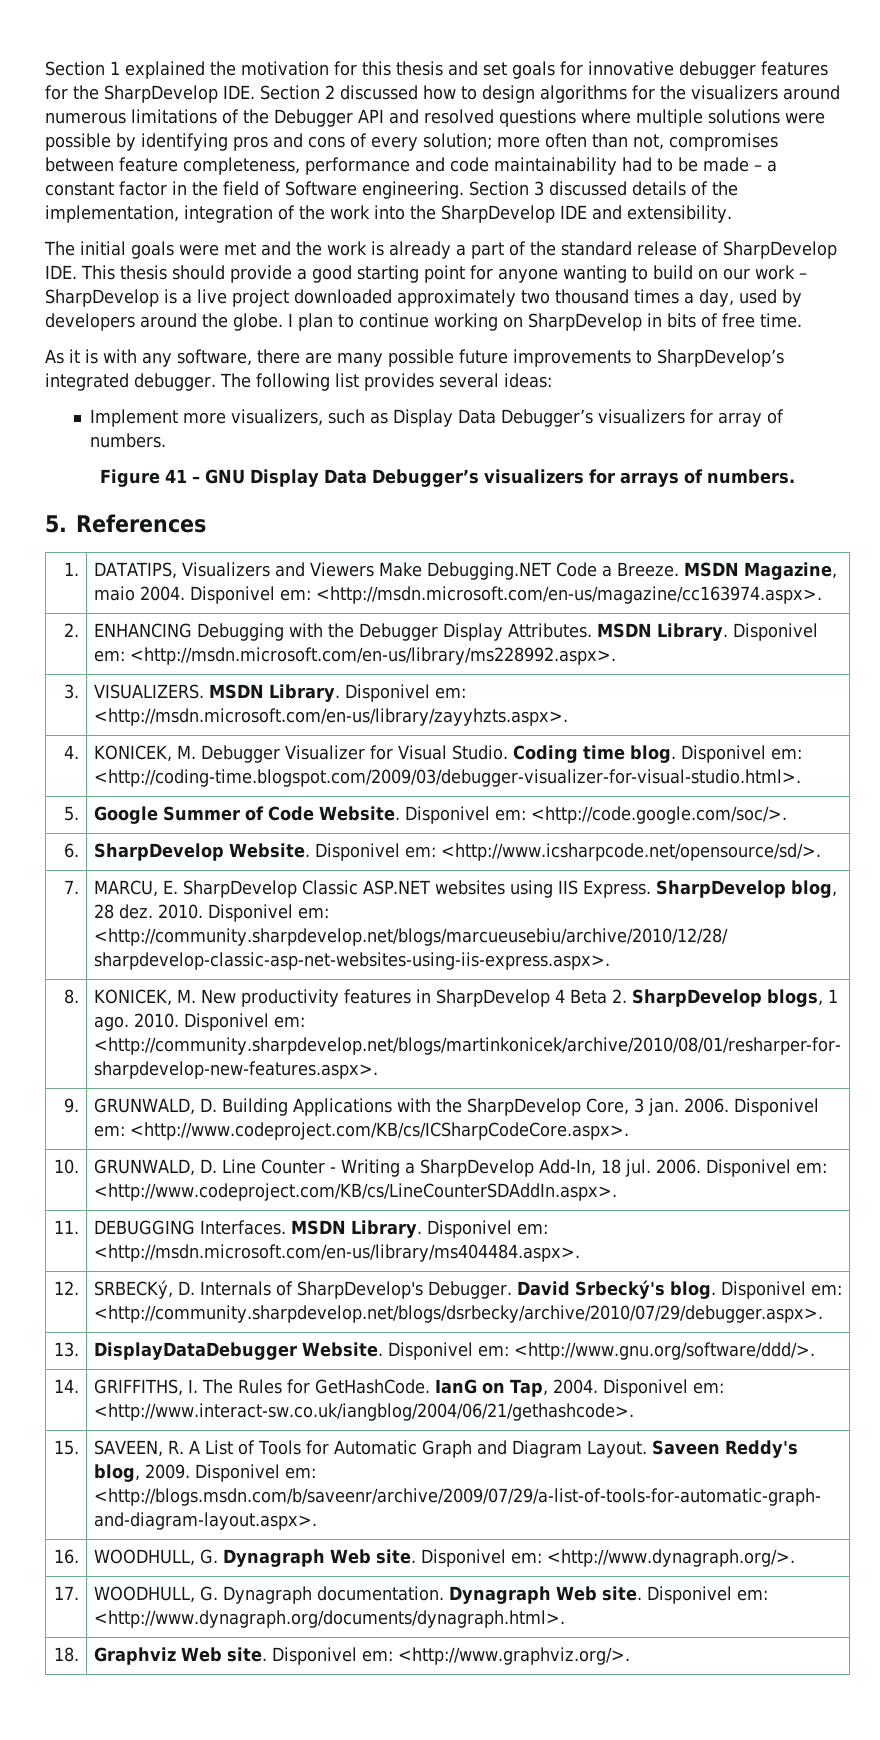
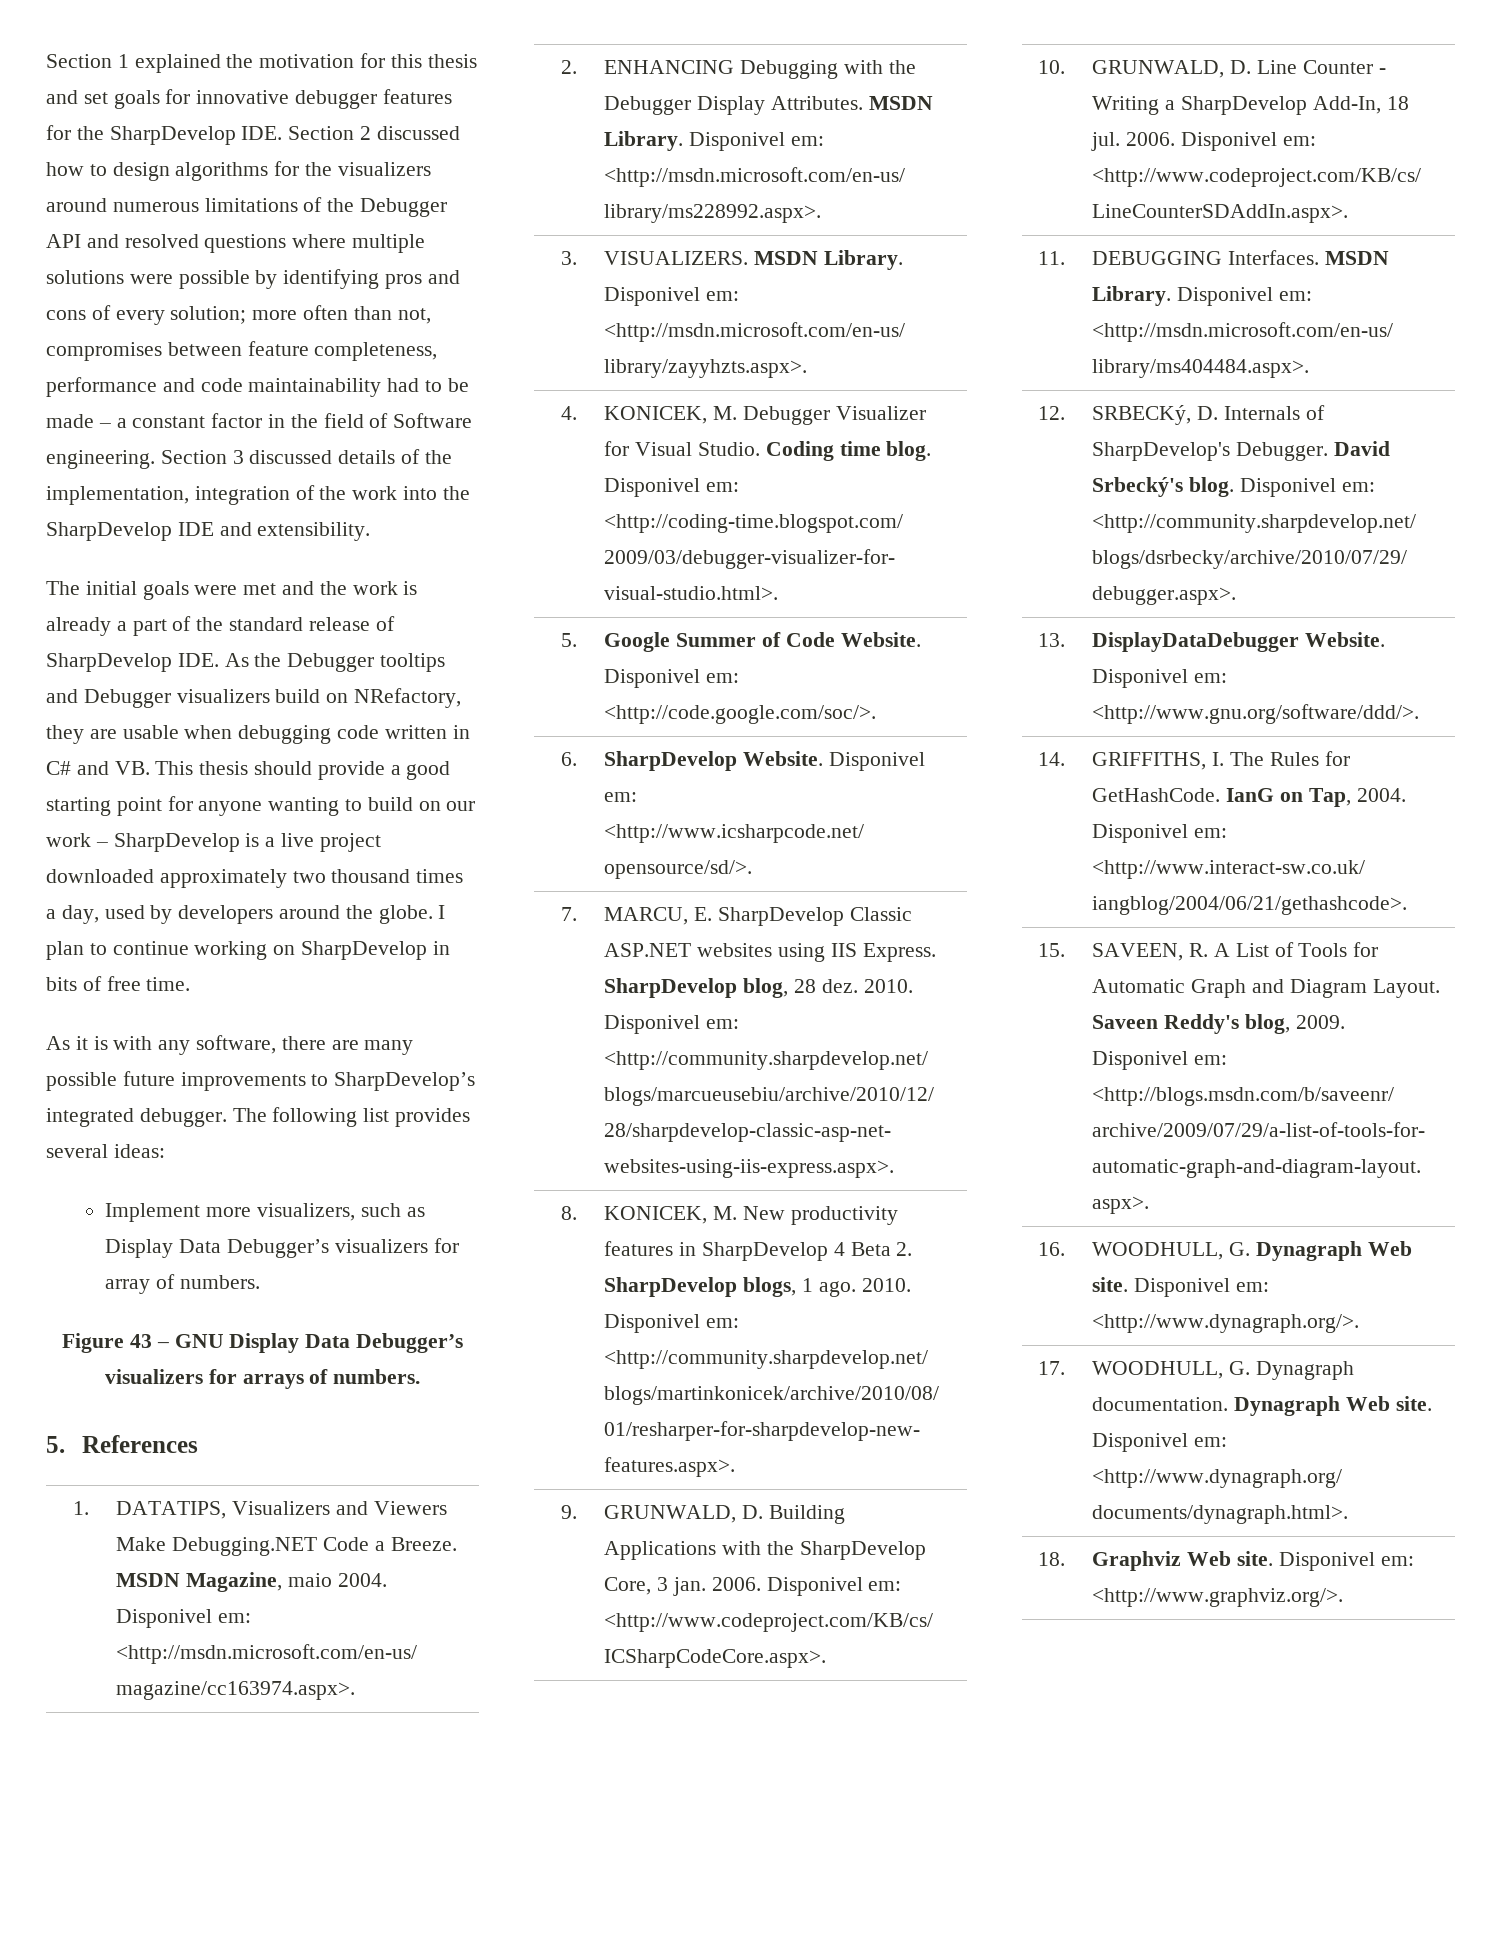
(77, 272) none -> [224,653,446,672] [46,688,462,708] [46,725,470,744] [46,761,150,775] As the Debugger tooltips and Debugger visualizers build on NRefactory, they are usable when debugging code written in C# and VB.
[164,469,187,483] 41 -> [129,1334,152,1348] 43

